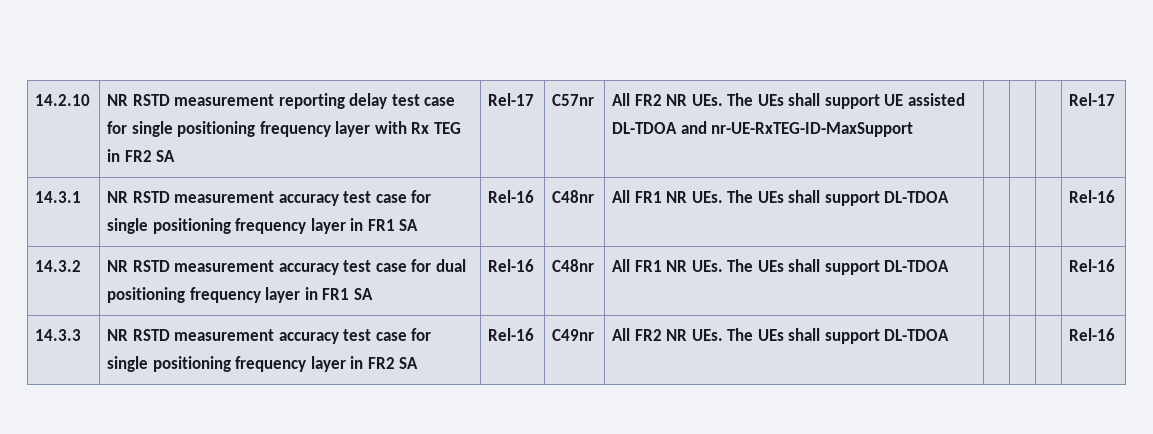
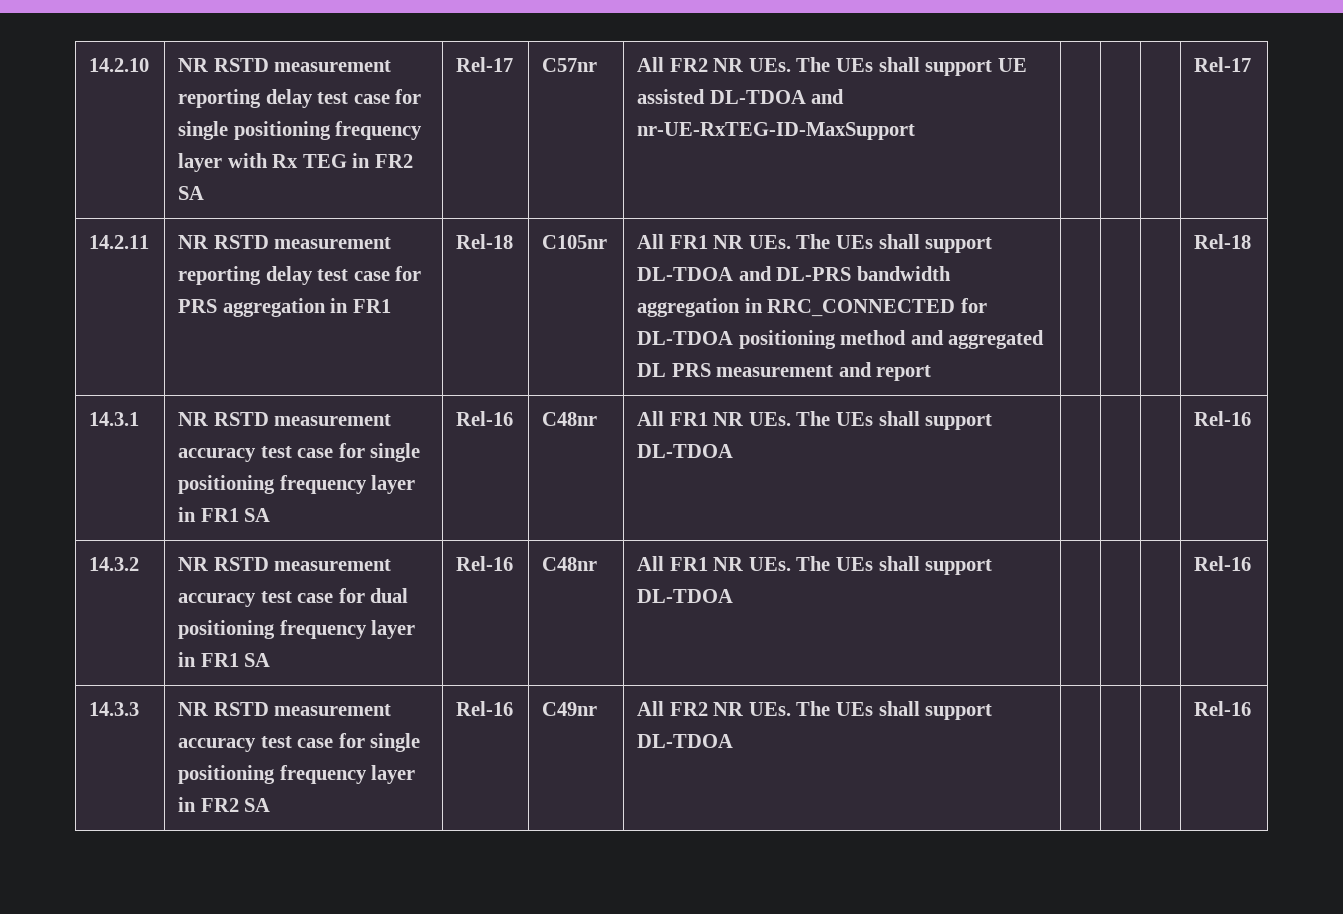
(1116, 99) none -> [89,235,150,249] [178,235,392,249] [178,266,422,285] [178,298,391,317] [456,234,514,249] [542,235,608,249] [637,234,993,253] [637,266,951,281] [637,298,987,317] [637,330,1045,349] [637,362,932,381] [1194,234,1252,249] // 14.2.11 | NR RSTD measurement reporting delay test case for PRS aggregation in FR1 | Rel-18 | C105nr | All FR1 NR UEs. The UEs shall support DL-TDOA and DL-PRS bandwidth aggregation in RRC_CONNECTED for DL-TDOA positioning method and aggregated DL PRS measurement and report | | | | Rel-18

